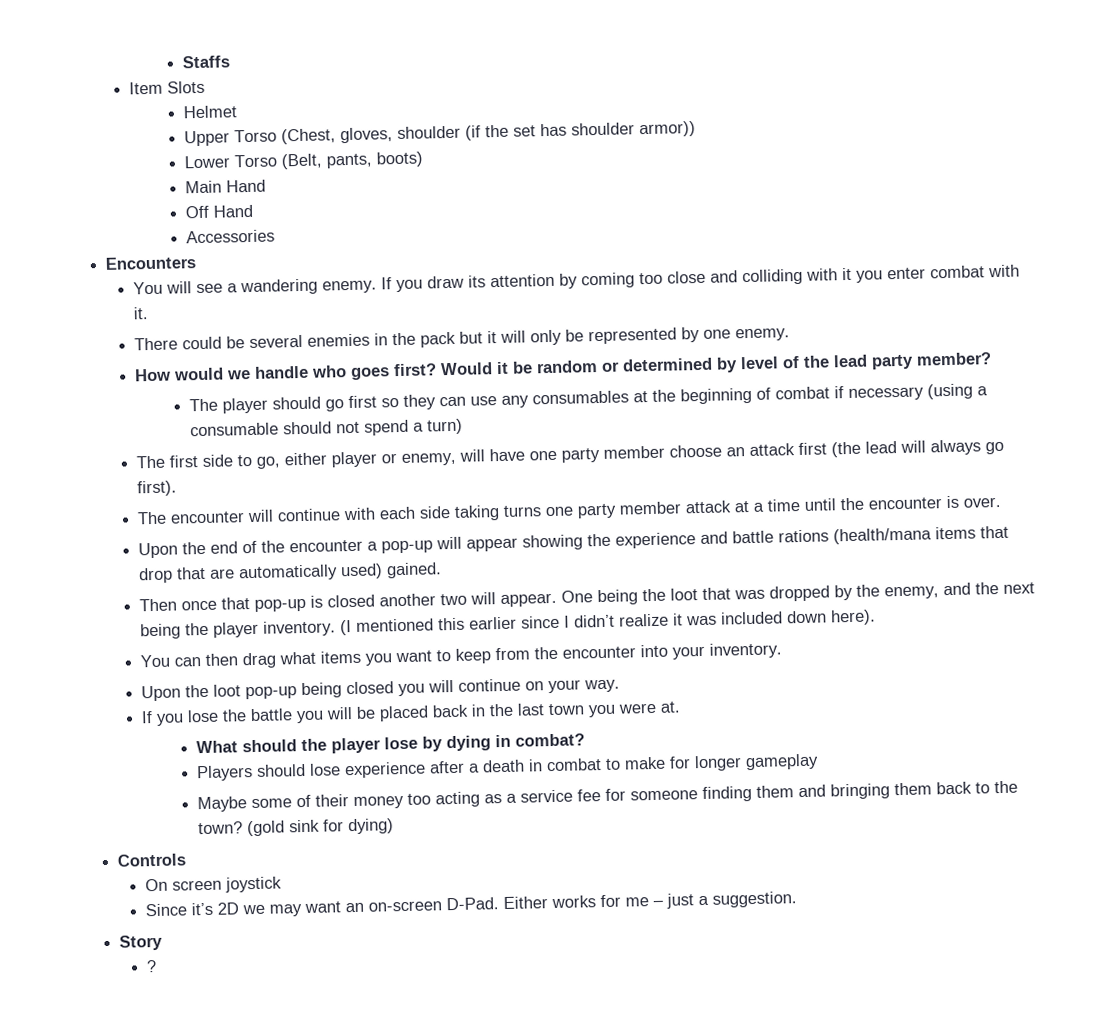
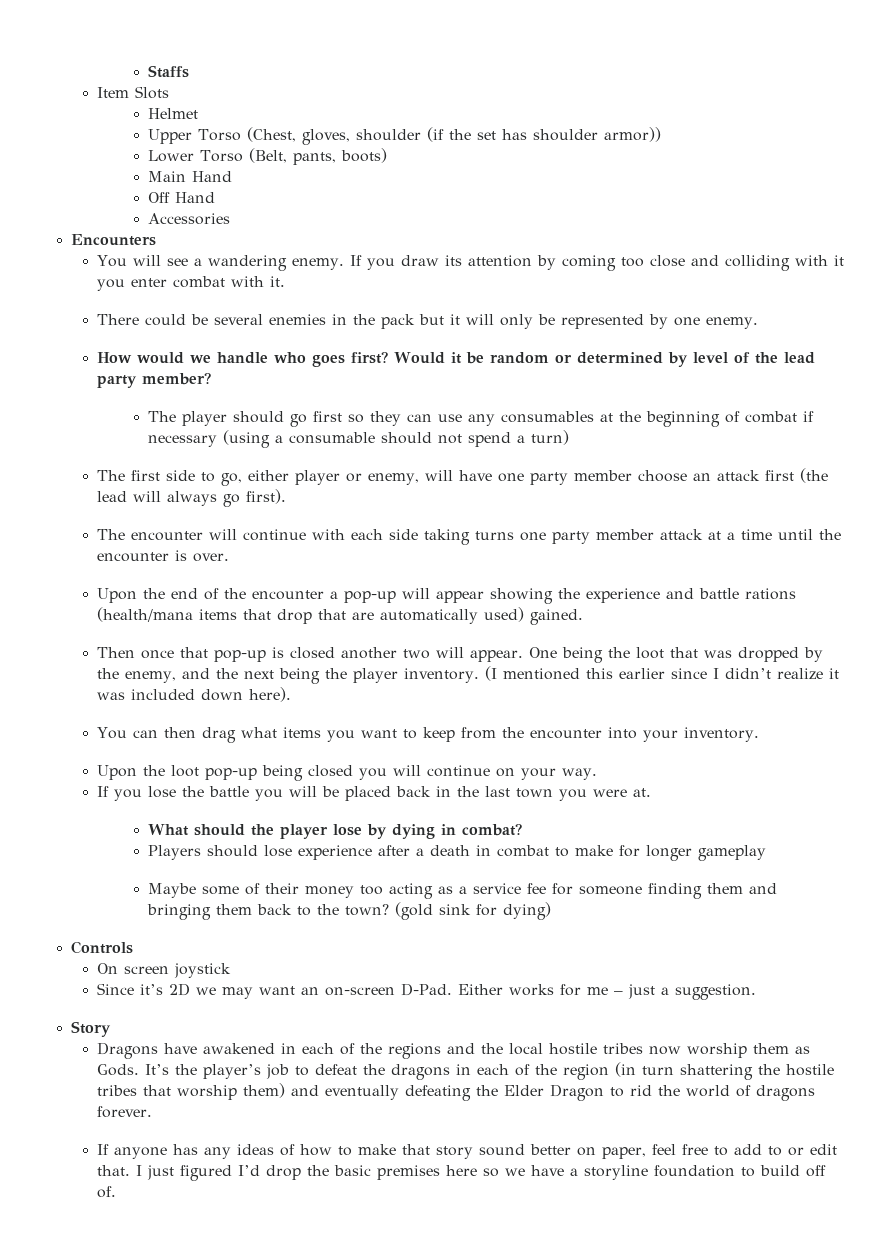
[145,960,157,973] ? -> [96,1042,810,1059] [96,1062,834,1080] [96,1083,815,1101] [96,1106,152,1118] [96,1144,837,1159] [96,1165,826,1181] [96,1186,116,1198] Dragons have awakened in each of the regions and the local hostile tribes now worship them as Gods. It’s the player’s job to defeat the dragons in each of the region (in turn shattering the hostile tribes that worship them) and eventually defeating the Elder Dragon to rid the world of dragons forever. // If anyone has any ideas of how to make that story sound better on paper, feel free to add to or edit that. I just figured I’d drop the basic premises here so we have a storyline foundation to build off of.

